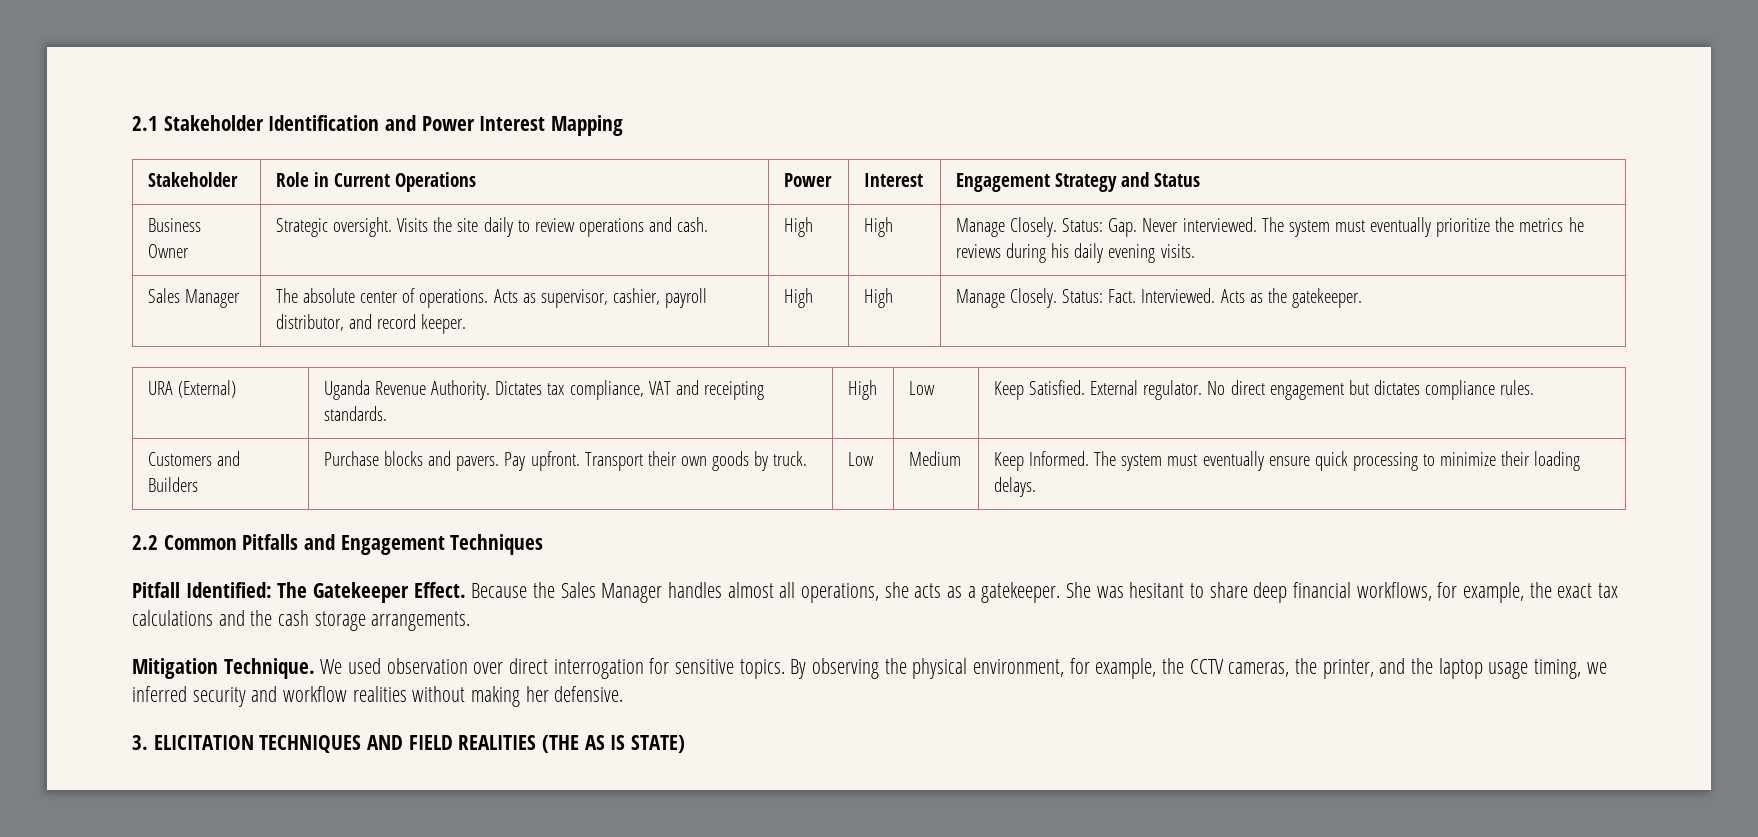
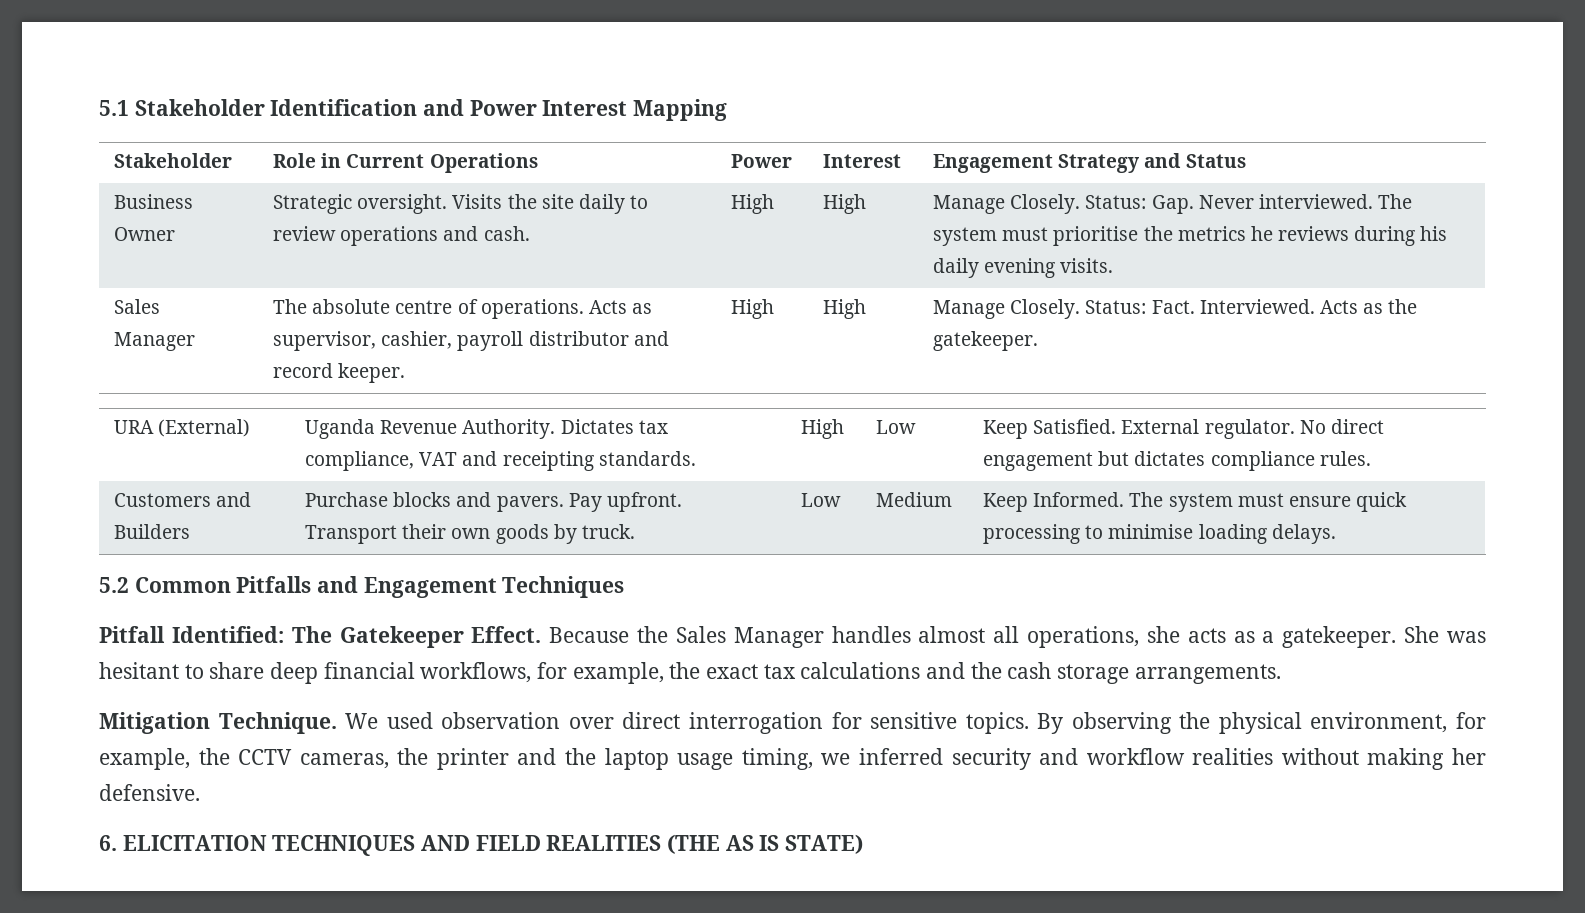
[132,116,158,131] 2.1 -> [99,100,129,116] 5.1
[1370,217,1491,237] eventually prioritize -> [1053,226,1139,246] prioritise
[360,291,399,303] center -> [395,300,453,314] centre
[275,314,344,331] distributor, -> [528,331,629,346] distributor
[1202,451,1264,471] eventually -> (1284, 500) none
[1440,451,1531,466] minimize their -> [1108,524,1194,539] minimise
[132,535,158,550] 2.2 -> [99,577,129,593] 5.2
[1322,659,1374,679] printer, -> [436,748,509,770] printer
[132,735,148,750] 3. -> [99,835,117,851] 6.

